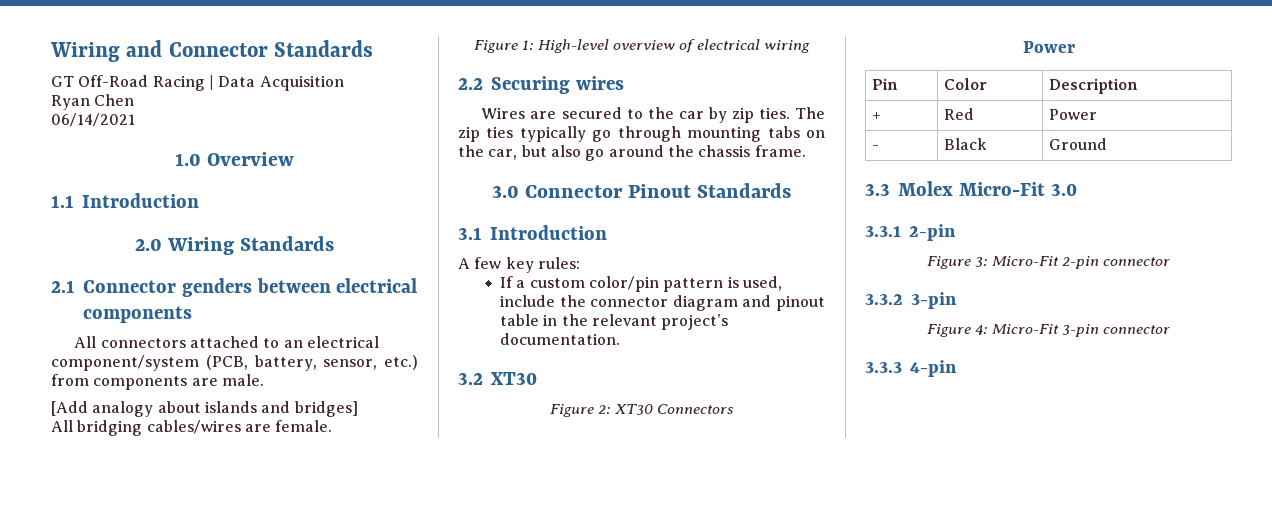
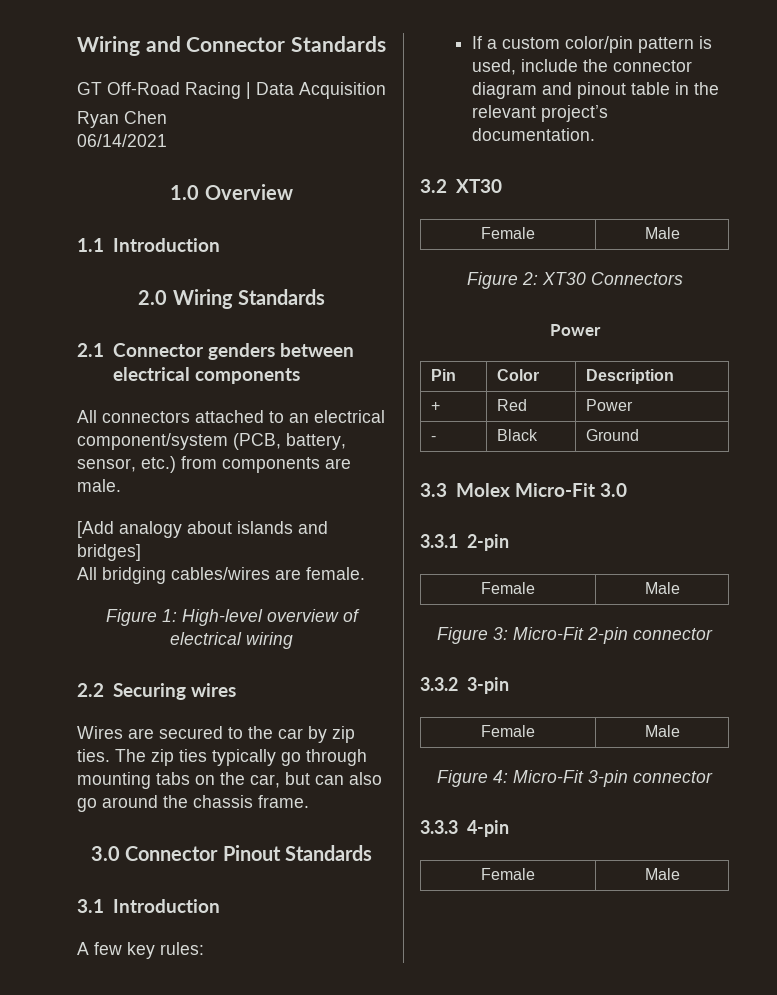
(547, 151) none -> [315,775,344,785] can
(537, 378) none -> [481,227,535,239] [644,227,680,239] // Female | Male
(956, 232) none -> [481,582,535,594] [644,582,680,594] // Female | Male
(957, 300) none -> [481,725,535,737] [644,725,680,737] // Female | Male
(957, 368) none -> [481,868,535,880] [644,868,680,880] // Female | Male

